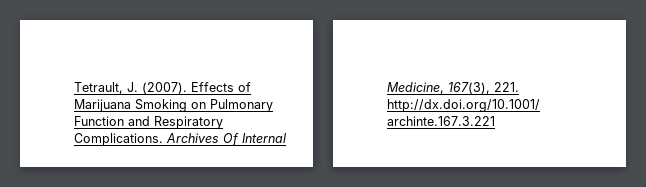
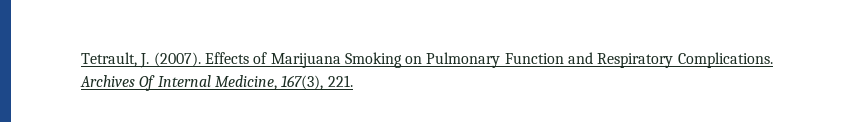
[386,99,540,112] [386,116,495,126] http://dx.doi.org/10.1001/ archinte.167.3.221 -> (353, 81) none

